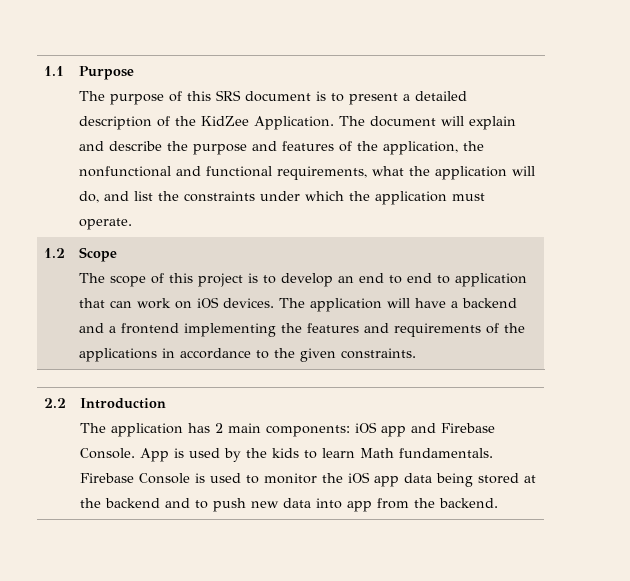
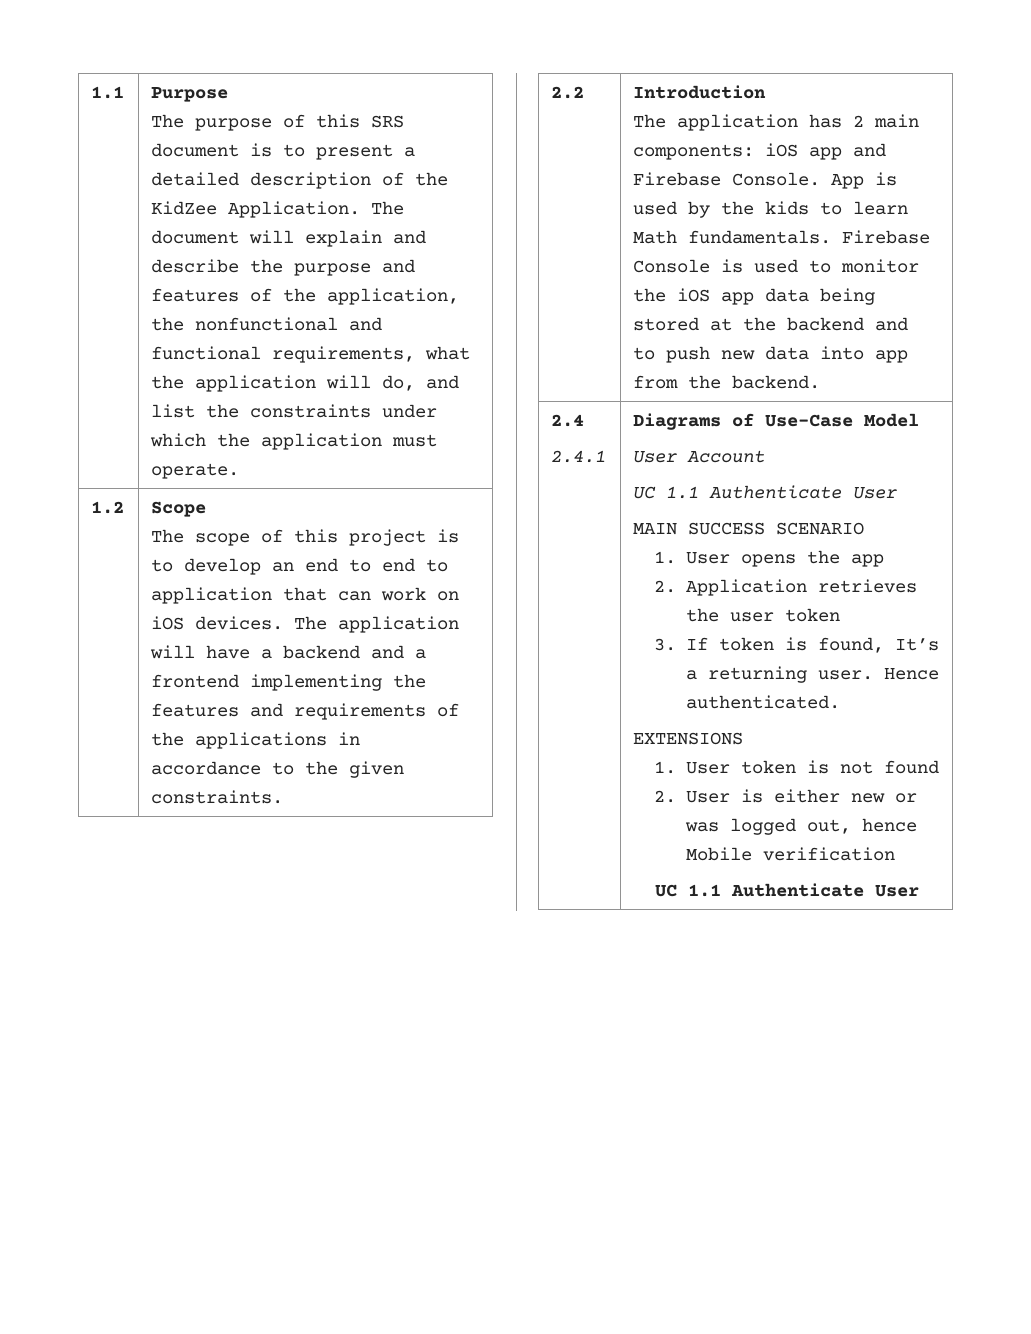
(498, 503) none -> [551,414,585,427] [551,450,607,463] [633,413,920,430] [633,450,766,463] [633,485,899,499] [633,522,865,535] [654,550,884,567] [654,579,917,596] [685,608,840,622] [654,637,939,653] [685,666,939,683] [685,695,840,709] [633,732,744,745] [654,760,939,774] [654,789,917,803] [684,818,917,835] [685,847,895,861] [654,883,919,897] // 2.4 // 2.4.1 | Diagrams of Use-Case Model // User Account // UC 1.1 Authenticate User // MAIN SUCCESS SCENARIO // 1. User opens the app // 2. Application retrieves the user token // 3. If token is found, It’s a returning user. Hence authenticated. // EXTENSIONS // 1. User token is not found // 2. User is either new or was logged out, hence Mobile verification // UC 1.1 Authenticate User

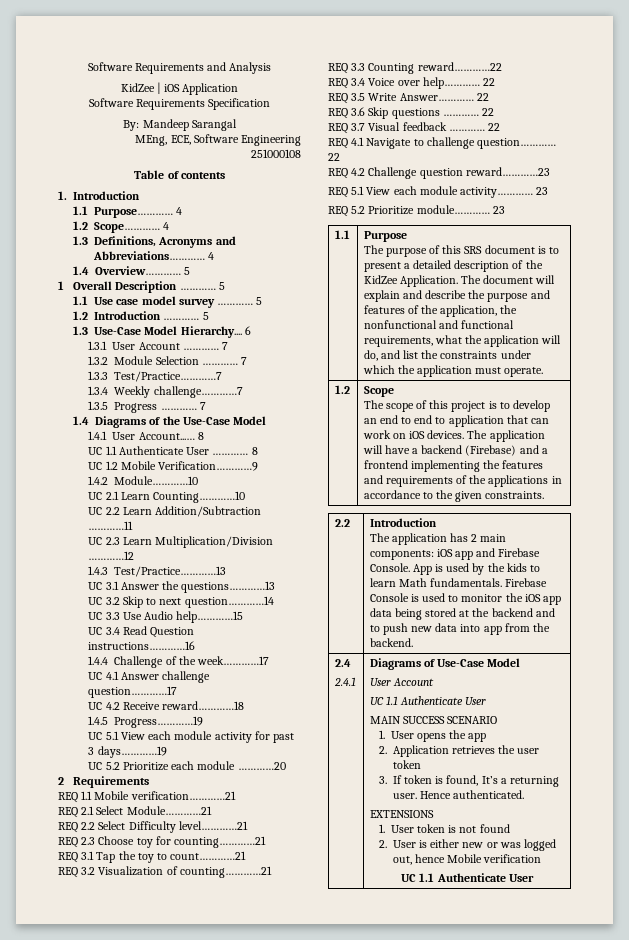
(91, 92) none -> [87,62,272,74] [120,82,239,95] [88,98,271,110] [123,119,237,131] [135,134,301,146] [251,149,301,158] [134,170,225,179] [58,191,141,200] [73,206,183,218] [73,221,170,233] [73,236,236,248] [93,251,215,260] [73,266,191,275] [58,281,225,293] [73,296,263,308] [73,311,209,320] [73,326,251,338] [88,341,229,350] [88,356,248,365] [88,371,223,382] [88,386,243,398] [88,401,206,413] [73,416,267,428] [88,431,204,440] [88,446,258,455] [88,461,259,471] [88,476,199,485] [88,491,246,503] [88,506,262,517] [88,521,134,530] [88,536,274,548] [88,551,135,560] [88,566,227,577] [88,581,276,593] [88,596,274,608] [88,611,244,623] [88,626,195,638] [88,641,196,650] [88,656,270,668] [88,671,211,683] [88,686,178,698] [88,701,245,710] [88,716,204,728] [88,731,294,743] [88,746,167,758] [88,761,286,771] [58,776,150,788] [58,791,236,803] [58,806,212,818] [58,821,248,833] [58,836,267,848] [58,851,247,863] [58,866,272,878] [328,62,502,74] [328,77,496,89] [328,93,489,104] [328,107,495,119] [328,122,501,134] [328,137,557,149] [328,153,340,161] [328,167,550,179] [328,186,549,198] [328,205,505,217] Software Requirements and Analysis // KidZee | iOS Application // Software Requirements Specification // By: Mandeep Sarangal // MEng, ECE, Software Engineering // 251000108 // Table of contents // 1. Introduction // 1.1 Purpose………… 4 // 1.2 Scope………… 4 // 1.3 Definitions, Acronyms and Abbreviations………… 4 // 1.4 Overview………… 5 // 1 Overall Description ………… 5 // 1.1 Use case model survey ………… 5 // 1.2 Introduction ………… 5 // 1.3 Use-Case Model Hierarchy.... 6 // 1.3.1 User Account ………… 7 // 1.3.2 Module Selection ………… 7 // 1.3.3 Test/Practice…………7 // 1.3.4 Weekly challenge…………7 // 1.3.5 Progress ………… 7 // 1.4 Diagrams of the Use-Case Model // 1.4.1 User Account...… 8 // UC 1.1 Authenticate User ………… 8 // UC 1.2 Mobile Verification…………9 // 1.4.2 Module…………10 // UC 2.1 Learn Counting…………10 // UC 2.2 Learn Addition/Subtraction …………11 // UC 2.3 Learn Multiplication/Division …………12 // 1.4.3 Test/Practice…………13 // UC 3.1 Answer the questions…………13 // UC 3.2 Skip to next question…………14 // UC 3.3 Use Audio help…………15 // UC 3.4 Read Question instructions…………16 // 1.4.4 Challenge of the week…………17 // UC 4.1 Answer challenge question…………17 // UC 4.2 Receive reward…………18 // 1.4.5 Progress…………19 // UC 5.1 View each module activity for past 3 days…………19 // UC 5.2 Prioritize each module …………20 // 2 Requirements // REQ 1.1 Mobile verification…………21 // REQ 2.1 Select Module…………21 // REQ 2.2 Select Difficulty level…………21 // REQ 2.3 Choose toy for counting…………21 // REQ 3.1 Tap the toy to count…………21 // REQ 3.2 Visualization of counting…………21 // REQ 3.3 Counting reward…………22 // REQ 3.4 Voice over help………… 22 // REQ 3.5 Write Answer………… 22 // REQ 3.6 Skip questions ………… 22 // REQ 3.7 Visual feedback ………… 22 // REQ 4.1 Navigate to challenge question………… 22 // REQ 4.2 Challenge question reward…………23 // REQ 5.1 View each module activity………… 23 // REQ 5.2 Prioritize module………… 23 //
(361, 652) none -> [465,445,517,456] (Firebase)

